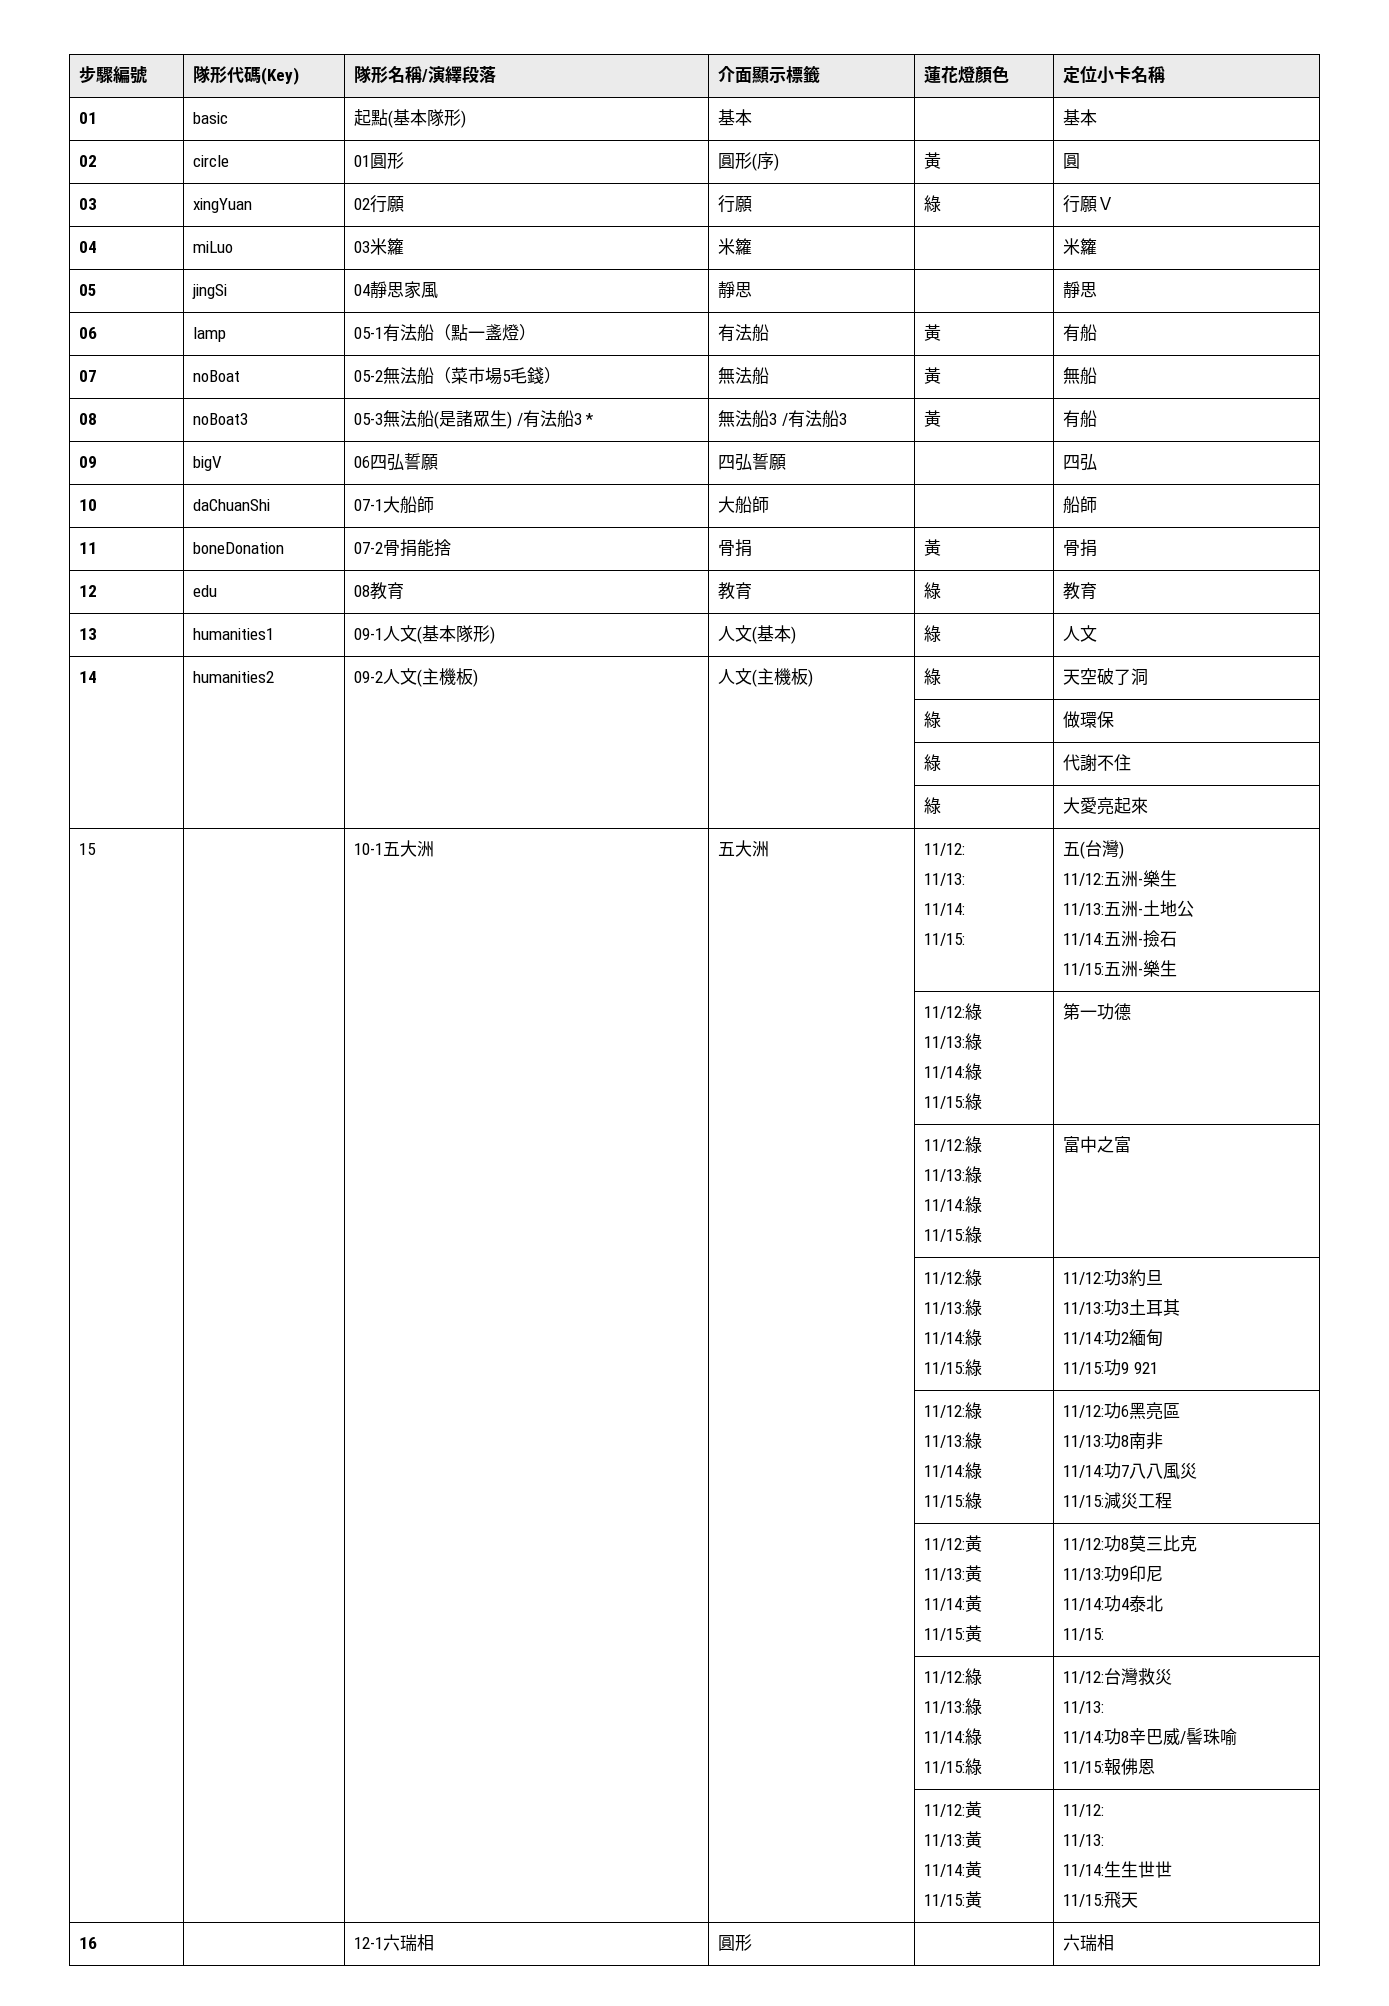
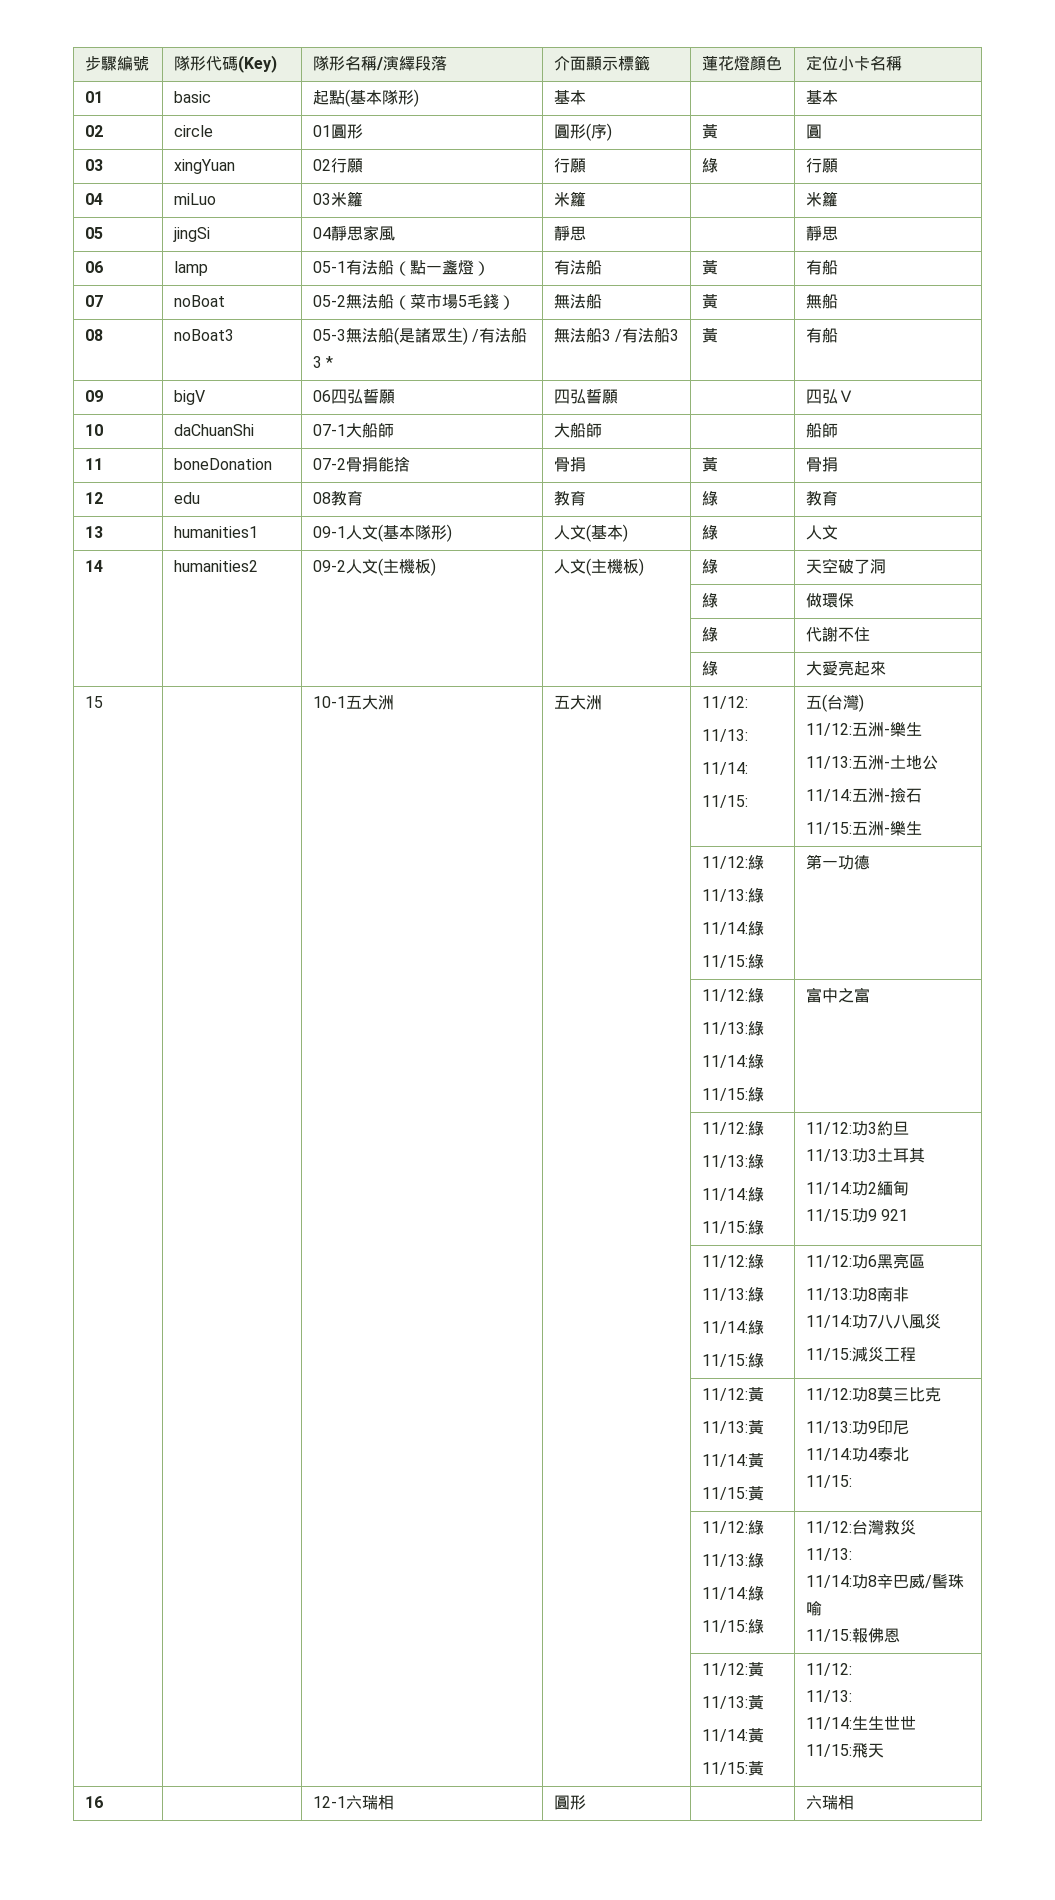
[1097,197,1115,210] Ｖ -> (838, 165) none
(1098, 462) none -> [837,390,854,402] Ｖ

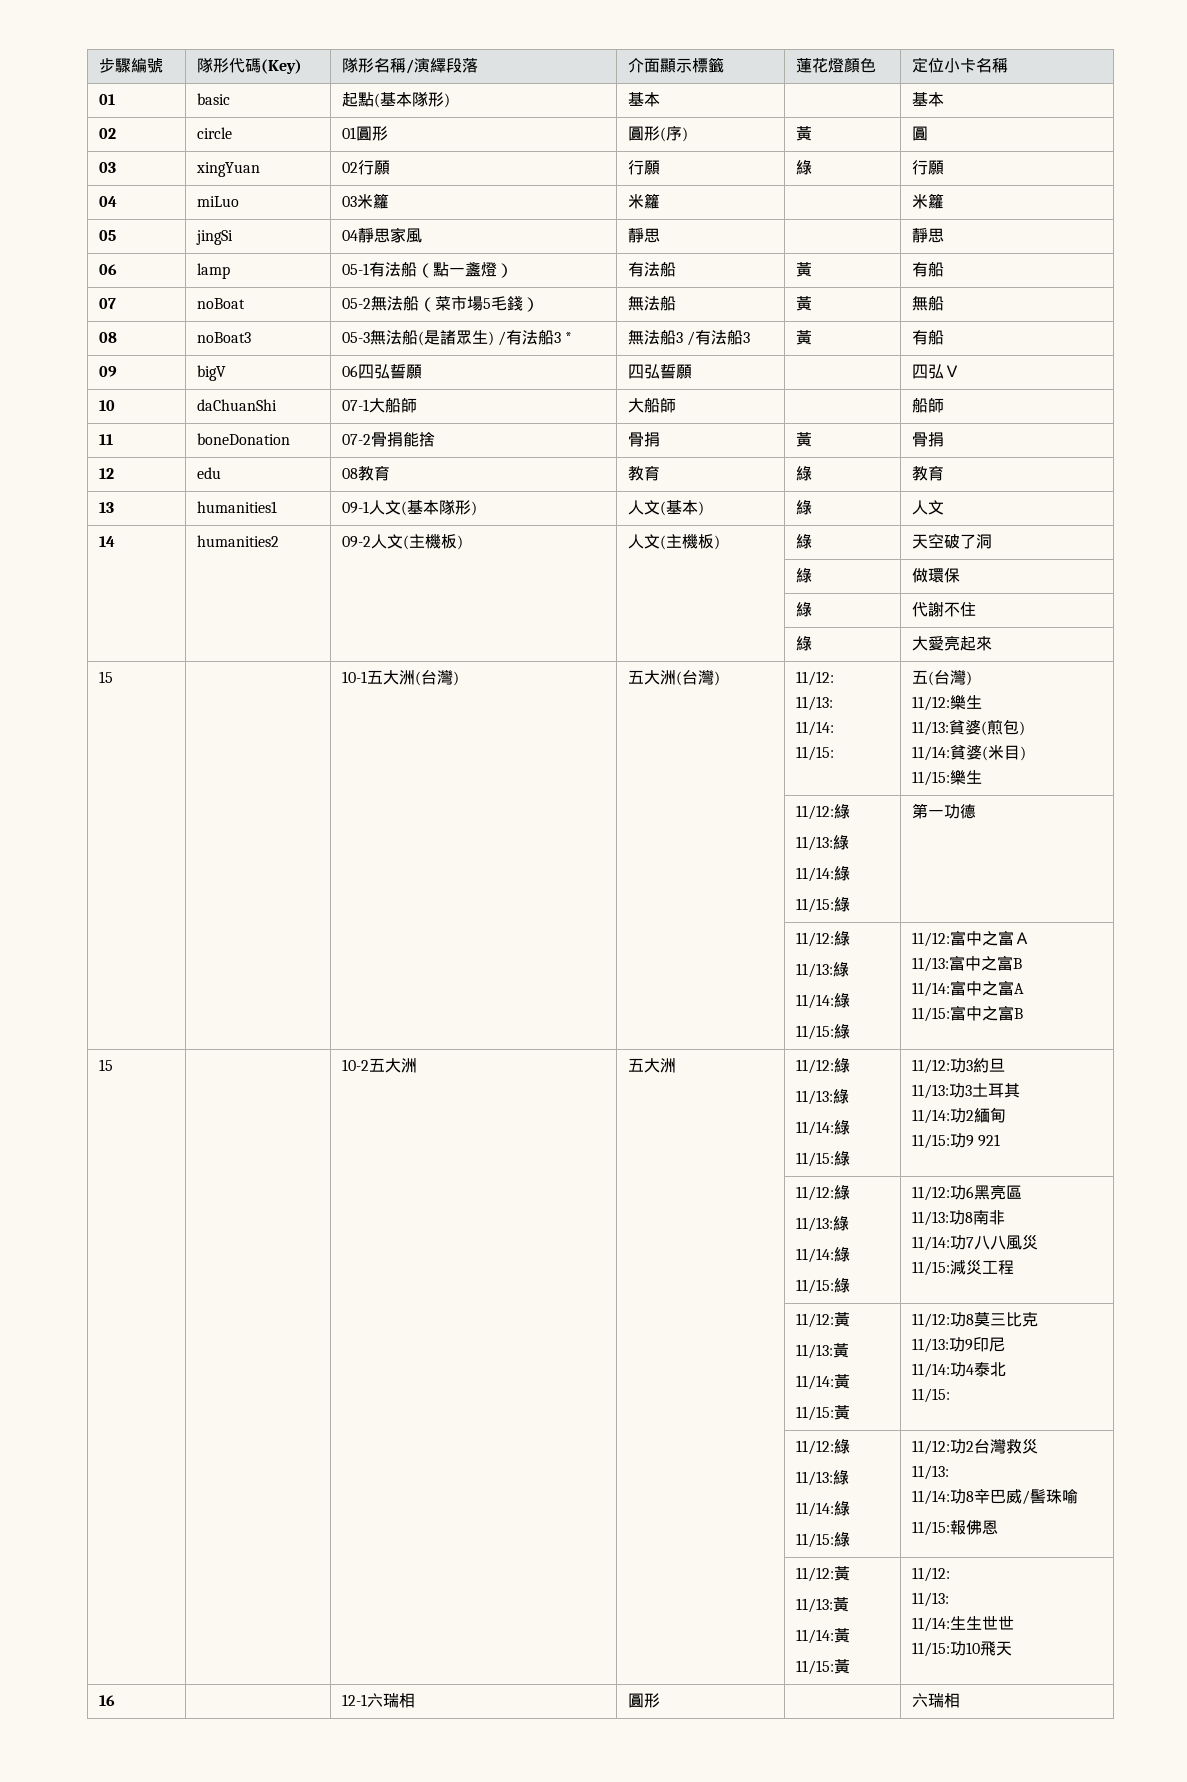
[553,695,602,710] | 五大洲 -> [414,670,459,686] [627,670,720,686] (台灣) | 五大洲(台灣)
[851,722,890,737] 五洲- -> (950, 703) none
[851,755,938,770] [805,787,922,803] [805,821,890,836] 五洲-土地公 // 11/14:五洲-撿石 // 11/15:五洲- -> [948,719,1025,736] [911,745,1026,761] [911,771,950,786] 貧婆(煎包) // 11/14:貧婆(米目) // 11/15:
[805,987,870,1003] 富中之富 // | | | -> [911,930,1030,947] [911,955,1022,972] [911,980,1024,997] [911,1005,1023,1022] [98,1059,113,1071] [341,1058,417,1073] [627,1058,676,1073] 11/12:富中之富Ａ // 11/13:富中之富B // 11/14:富中之富A // 11/15:富中之富B // 15 | | 10-2五大洲 | 五大洲
(852, 1527) none -> [949,1439,974,1454] 功2
(852, 1750) none -> [949,1641,980,1656] 功10

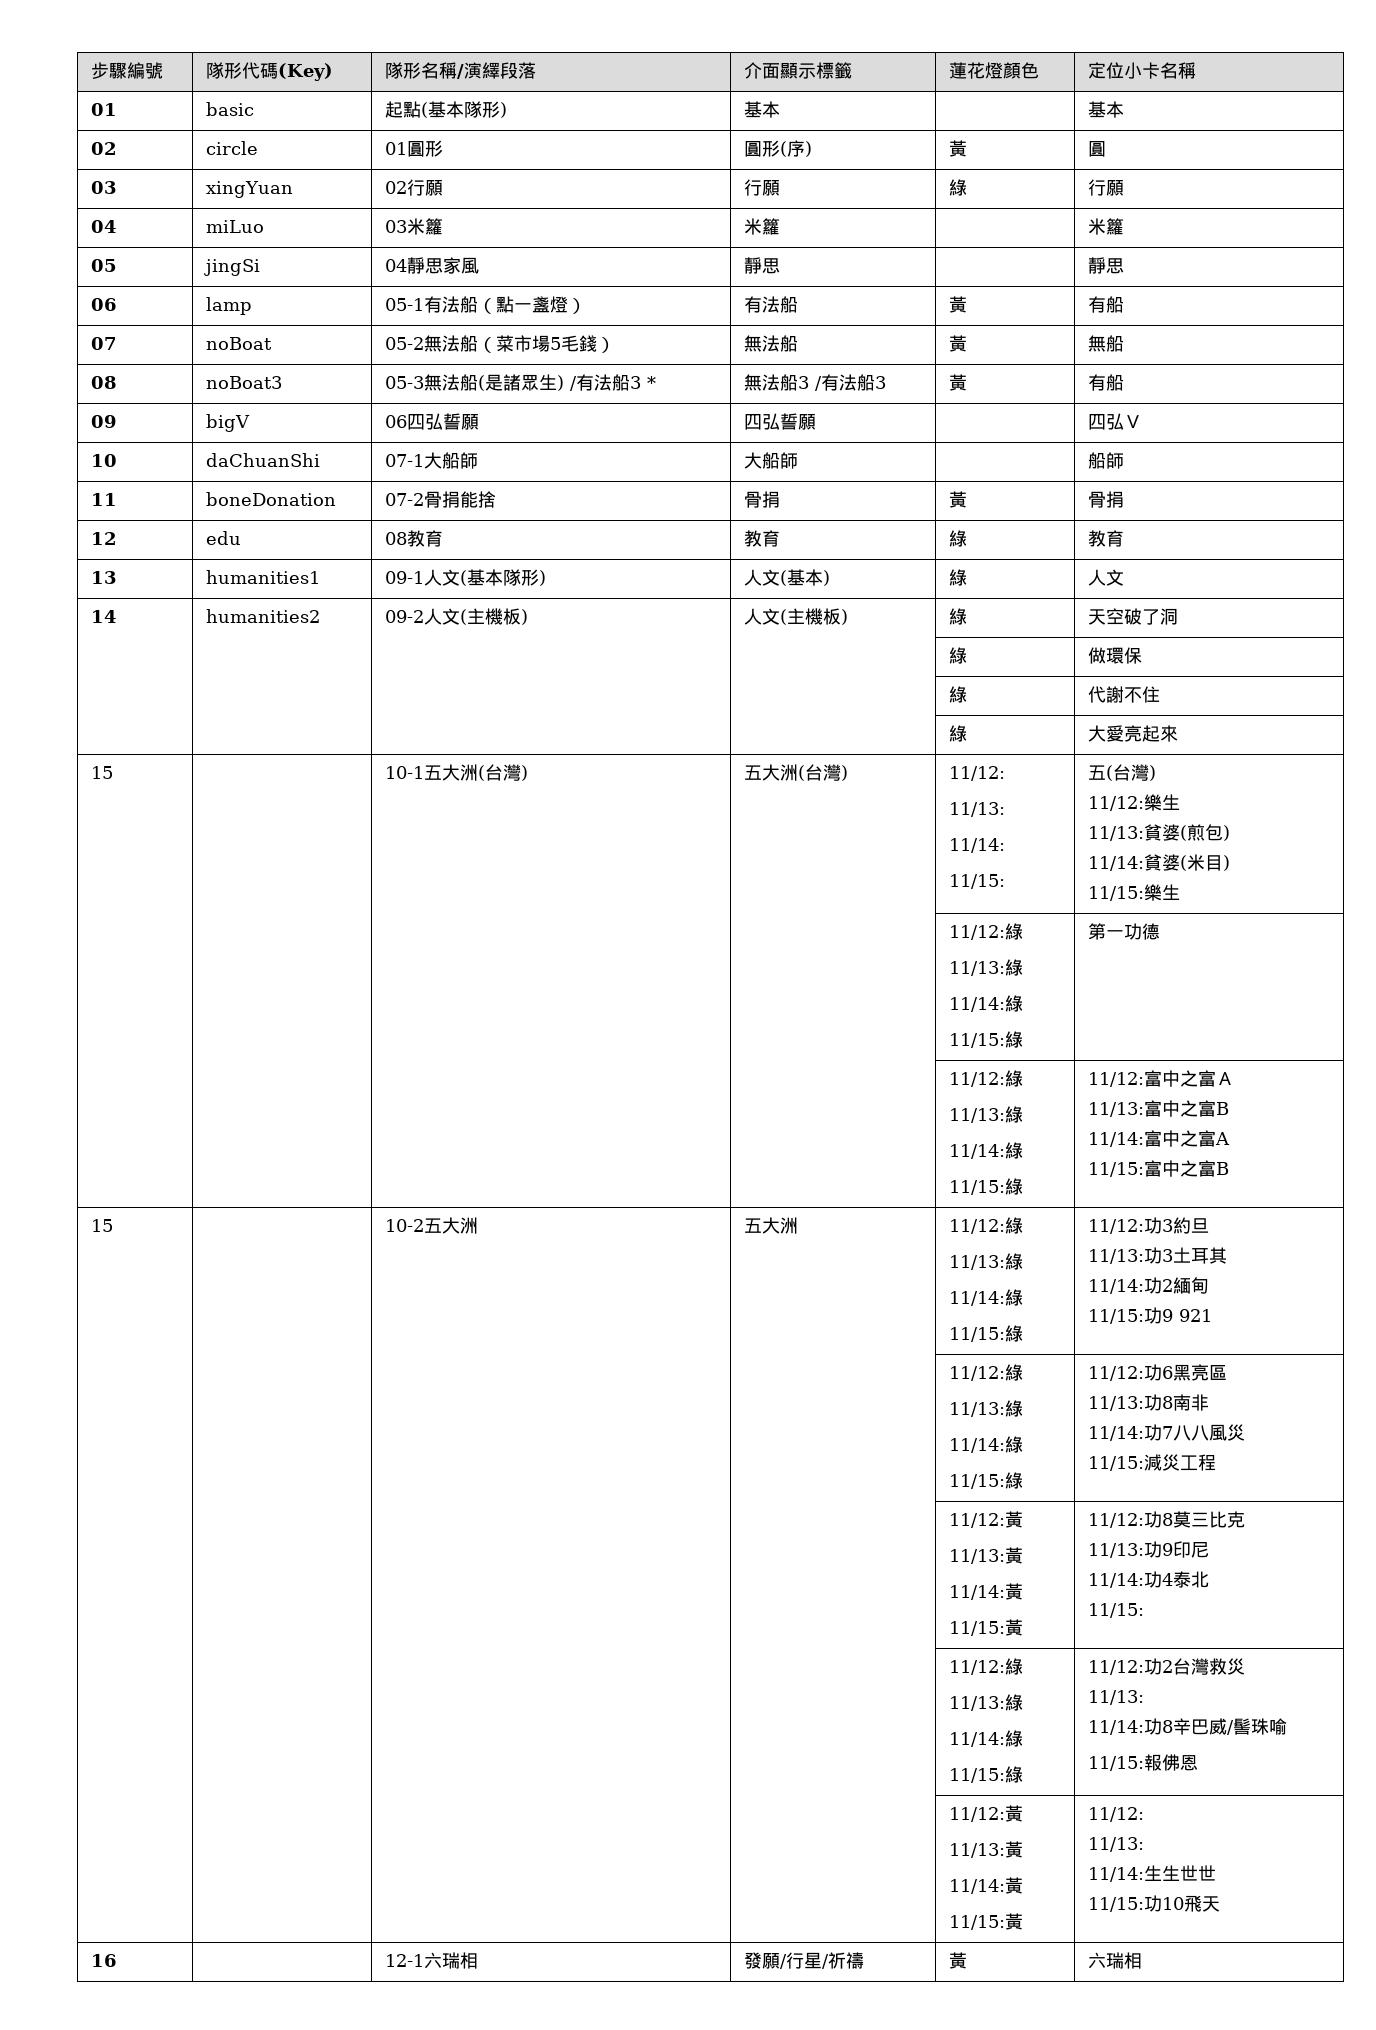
[627,1693,660,1708] 圓形 | -> [743,1952,864,1969] [948,1952,967,1969] 發願/行星/祈禱 | 黃

